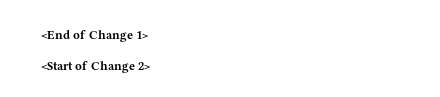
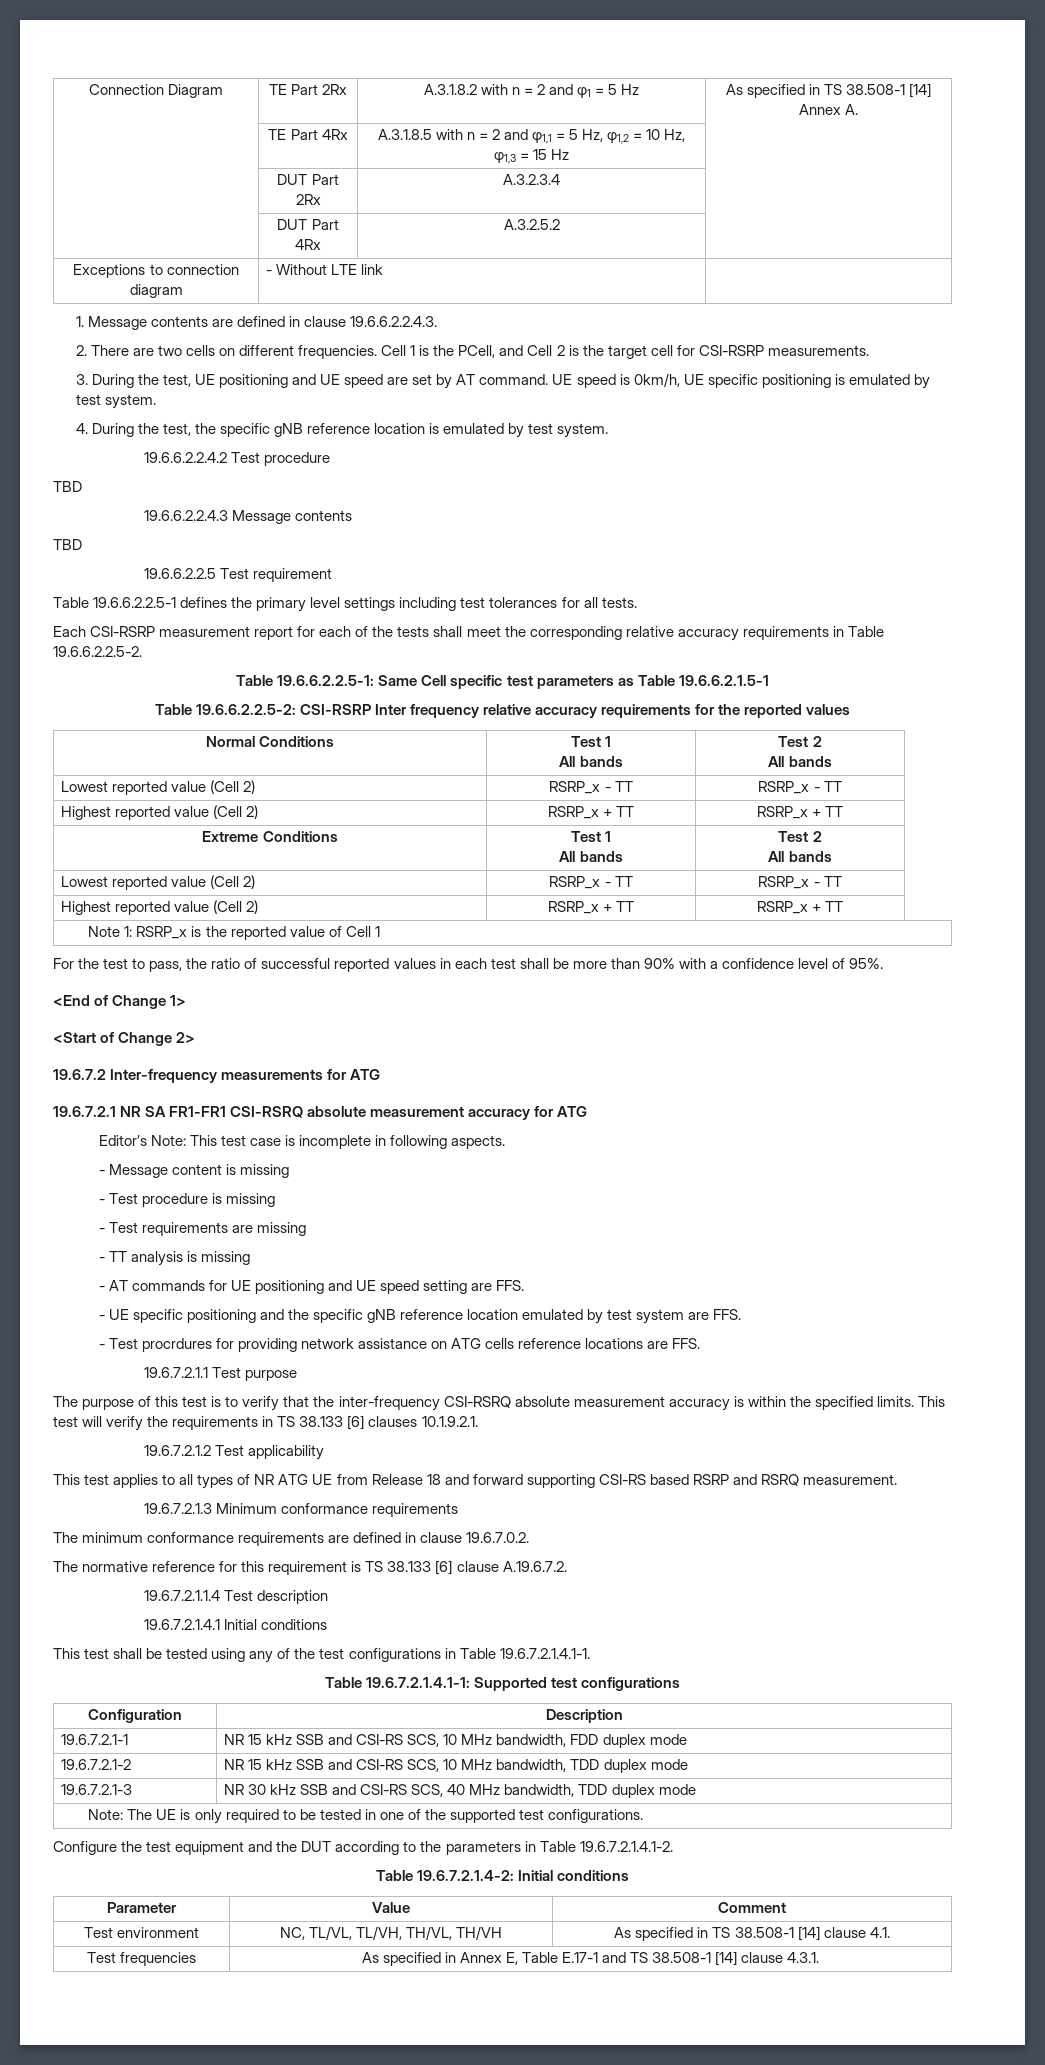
(41, 35) none -> [88,84,224,98] [268,84,348,95] [423,84,640,98] [725,83,932,98] [798,104,859,115] [268,129,348,140] [377,129,686,144] [493,149,570,164] [277,174,339,185] [295,194,321,205] [503,174,560,185] [277,219,339,230] [295,239,321,250] [503,219,560,230] [73,264,239,278] [129,284,183,298] [265,264,384,275] [75,316,438,330] [75,345,869,359] [75,373,930,389] [75,394,156,409] [75,423,609,438] [144,452,331,466] [53,481,82,492] [144,510,353,524] [53,539,82,550] [144,568,333,582] [53,597,637,612] [53,626,884,641] [53,646,142,657] [236,675,769,689] [154,704,851,718] [205,736,335,747] [570,736,612,747] [559,756,623,767] [778,736,822,747] [768,756,832,767] [60,780,256,795] [549,781,633,794] [758,781,842,794] [60,805,259,820] [547,806,635,819] [756,806,844,819] [202,831,338,842] [570,831,612,842] [559,851,623,862] [778,831,822,842] [768,851,832,862] [60,875,256,890] [549,876,633,889] [758,876,842,889] [60,900,259,915] [547,901,635,914] [756,901,844,914] [88,926,380,940] [53,958,884,972] Connection Diagram | TE Part 2Rx | A.3.1.8.2 with n = 2 and φ1 = 5 Hz | As specified in TS 38.508-1 [14] Annex A. // | TE Part 4Rx | A.3.1.8.5 with n = 2 and φ1,1 = 5 Hz, φ1,2 = 10 Hz, φ1,3 = 15 Hz | // | DUT Part 2Rx | A.3.2.3.4 | // | DUT Part 4Rx | A.3.2.5.2 | // Exceptions to connection diagram | - Without LTE link | // 1. Message contents are defined in clause 19.6.6.2.2.4.3. // 2. There are two cells on different frequencies. Cell 1 is the PCell, and Cell 2 is the target cell for CSI-RSRP measurements. // 3. During the test, UE positioning and UE speed are set by AT command. UE speed is 0km/h, UE specific positioning is emulated by test system. // 4. During the test, the specific gNB reference location is emulated by test system. // 19.6.6.2.2.4.2 Test procedure // TBD // 19.6.6.2.2.4.3 Message contents // TBD // 19.6.6.2.2.5 Test requirement // Table 19.6.6.2.2.5-1 defines the primary level settings including test tolerances for all tests. // Each CSI-RSRP measurement report for each of the tests shall meet the corresponding relative accuracy requirements in Table 19.6.6.2.2.5-2. // Table 19.6.6.2.2.5-1: Same Cell specific test parameters as Table 19.6.6.2.1.5-1 // Table 19.6.6.2.2.5-2: CSI-RSRP Inter frequency relative accuracy requirements for the reported values // Normal Conditions | Test 1 // All bands | Test 2 // All bands // Lowest reported value (Cell 2) | RSRP_x - TT | RSRP_x - TT // Highest reported value (Cell 2) | RSRP_x + TT | RSRP_x + TT // Extreme Conditions | Test 1 // All bands | Test 2 // All bands // Lowest reported value (Cell 2) | RSRP_x - TT | RSRP_x - TT // Highest reported value (Cell 2) | RSRP_x + TT | RSRP_x + TT // Note 1: RSRP_x is the reported value of Cell 1 // For the test to pass, the ratio of successful reported values in each test shall be more than 90% with a confidence level of 95%. //
(151, 66) none -> [53,1069,381,1083] [53,1106,588,1120] [98,1135,505,1149] [98,1164,289,1178] [98,1193,275,1207] [98,1222,306,1236] [98,1251,250,1266] [98,1280,525,1294] [98,1309,742,1324] [98,1338,701,1352] [144,1367,298,1381] [53,1396,945,1411] [53,1415,478,1431] [144,1445,325,1460] [53,1474,898,1489] [144,1503,459,1517] [53,1532,530,1546] [53,1560,567,1575] [144,1590,329,1604] [144,1619,328,1630] [53,1648,590,1663] [324,1677,681,1691] [88,1709,182,1723] [545,1709,623,1723] [60,1734,128,1745] [223,1734,687,1748] [60,1759,131,1770] [223,1759,688,1773] [60,1784,132,1795] [223,1784,696,1798] [88,1809,644,1824] [53,1841,673,1855] [375,1870,630,1881] [107,1902,177,1913] [372,1902,410,1913] [718,1902,786,1913] [83,1927,200,1938] [279,1926,503,1940] [614,1926,890,1941] [86,1952,197,1966] [361,1951,820,1966] // 19.6.7.2 Inter-frequency measurements for ATG // 19.6.7.2.1 NR SA FR1-FR1 CSI-RSRQ absolute measurement accuracy for ATG // Editor’s Note: This test case is incomplete in following aspects. // - Message content is missing // - Test procedure is missing // - Test requirements are missing // - TT analysis is missing // - AT commands for UE positioning and UE speed setting are FFS. // - UE specific positioning and the specific gNB reference location emulated by test system are FFS. // - Test procrdures for providing network assistance on ATG cells reference locations are FFS. // 19.6.7.2.1.1 Test purpose // The purpose of this test is to verify that the inter-frequency CSI-RSRQ absolute measurement accuracy is within the specified limits. This test will verify the requirements in TS 38.133 [6] clauses 10.1.9.2.1. // 19.6.7.2.1.2 Test applicability // This test applies to all types of NR ATG UE from Release 18 and forward supporting CSI-RS based RSRP and RSRQ measurement. // 19.6.7.2.1.3 Minimum conformance requirements // The minimum conformance requirements are defined in clause 19.6.7.0.2. // The normative reference for this requirement is TS 38.133 [6] clause A.19.6.7.2. // 19.6.7.2.1.1.4 Test description // 19.6.7.2.1.4.1 Initial conditions // This test shall be tested using any of the test configurations in Table 19.6.7.2.1.4.1-1. // Table 19.6.7.2.1.4.1-1: Supported test configurations // Configuration | Description // 19.6.7.2.1-1 | NR 15 kHz SSB and CSI-RS SCS, 10 MHz bandwidth, FDD duplex mode // 19.6.7.2.1-2 | NR 15 kHz SSB and CSI-RS SCS, 10 MHz bandwidth, TDD duplex mode // 19.6.7.2.1-3 | NR 30 kHz SSB and CSI-RS SCS, 40 MHz bandwidth, TDD duplex mode // Note: The UE is only required to be tested in one of the supported test configurations. // Configure the test equipment and the DUT according to the parameters in Table 19.6.7.2.1.4.1-2. // Table 19.6.7.2.1.4-2: Initial conditions // Parameter | Value | Comment // Test environment | NC, TL/VL, TL/VH, TH/VL, TH/VH | As specified in TS 38.508-1 [14] clause 4.1. // Test frequencies | As specified in Annex E, Table E.17-1 and TS 38.508-1 [14] clause 4.3.1.

